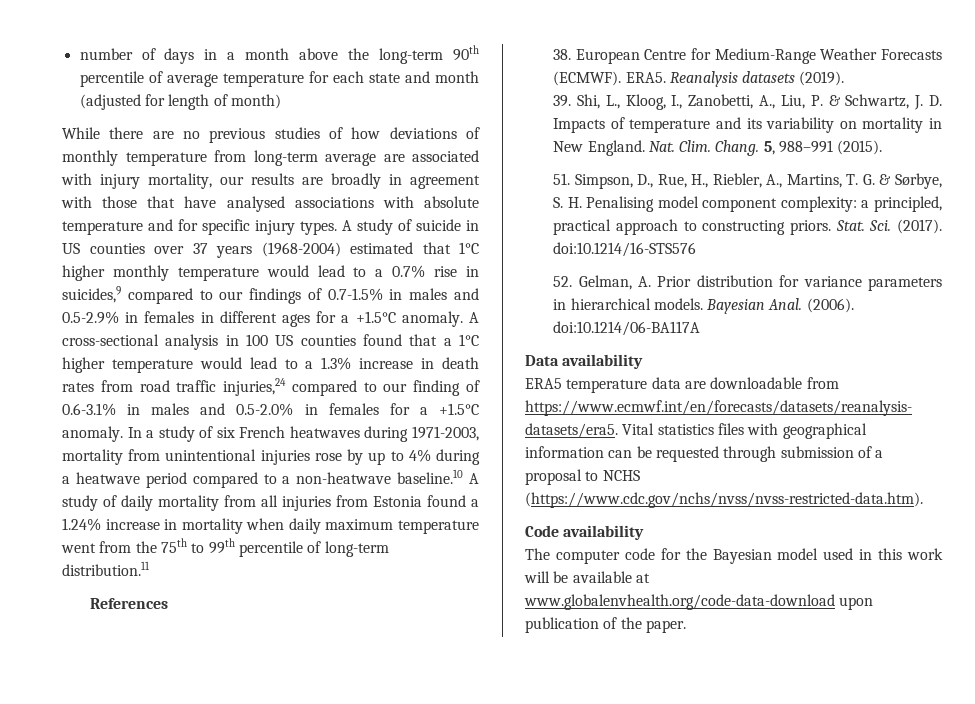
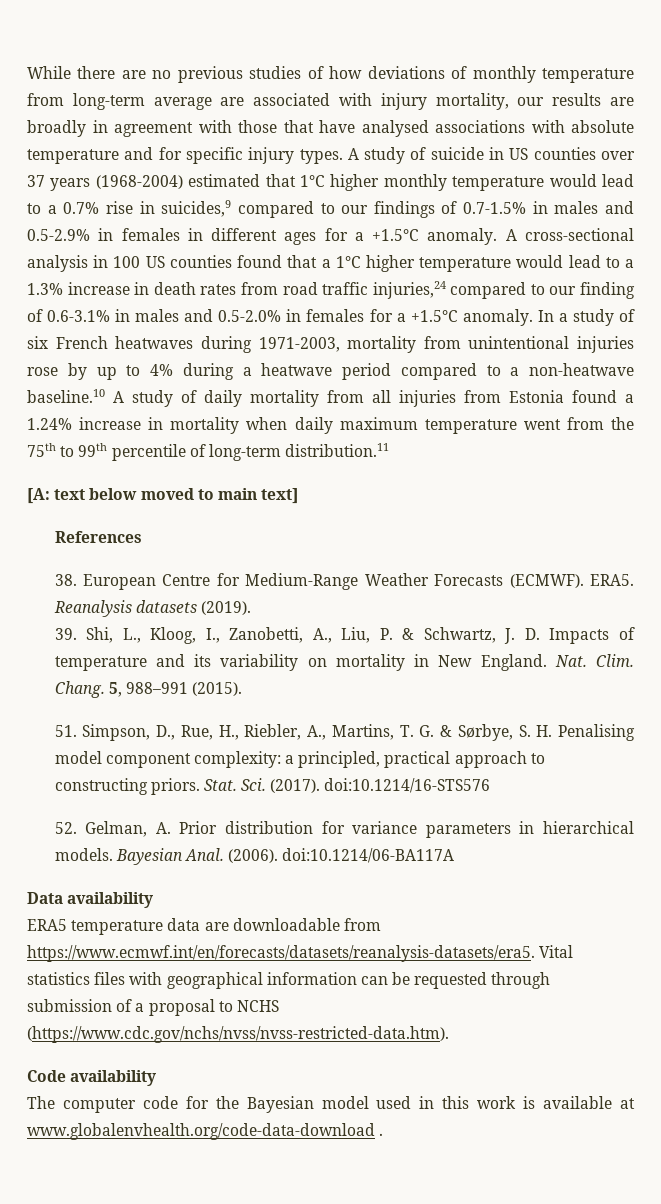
[79,45,480,64] [79,71,480,87] [79,94,281,110] number of days in a month above the long-term 90th percentile of average temperature for each state and month (adjusted for length of month) // -> (27, 72) none
(150, 568) none -> [27,488,299,504] // [A: text below moved to main text]
[524,571,569,583] will be -> [523,1096,536,1109] is
[839,597,874,610] [525,617,686,633] upon publication of the paper. -> [379,1133,384,1136] .

